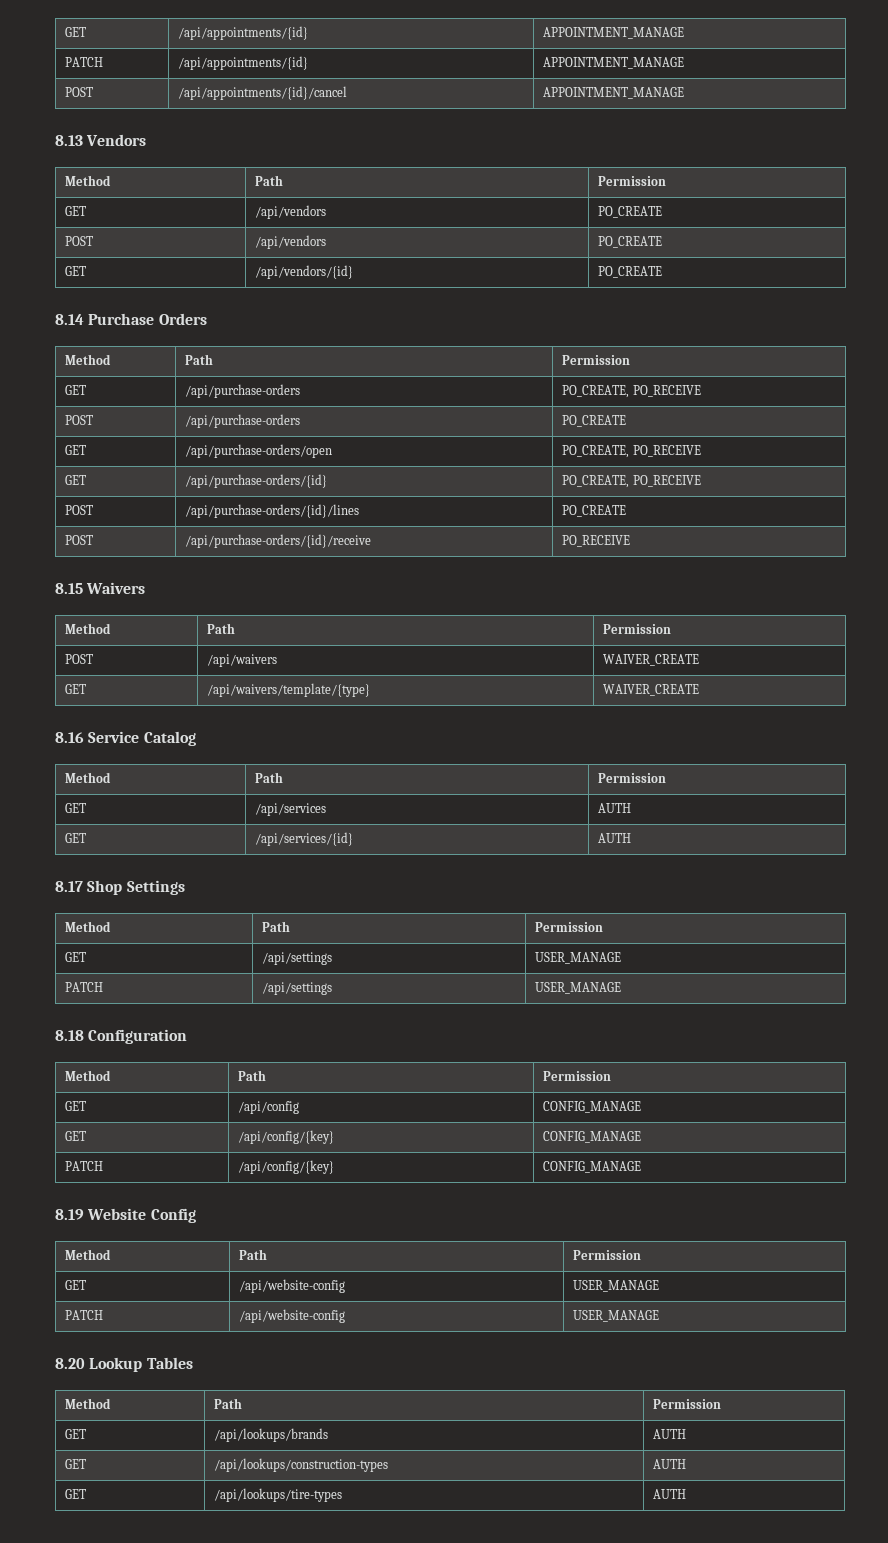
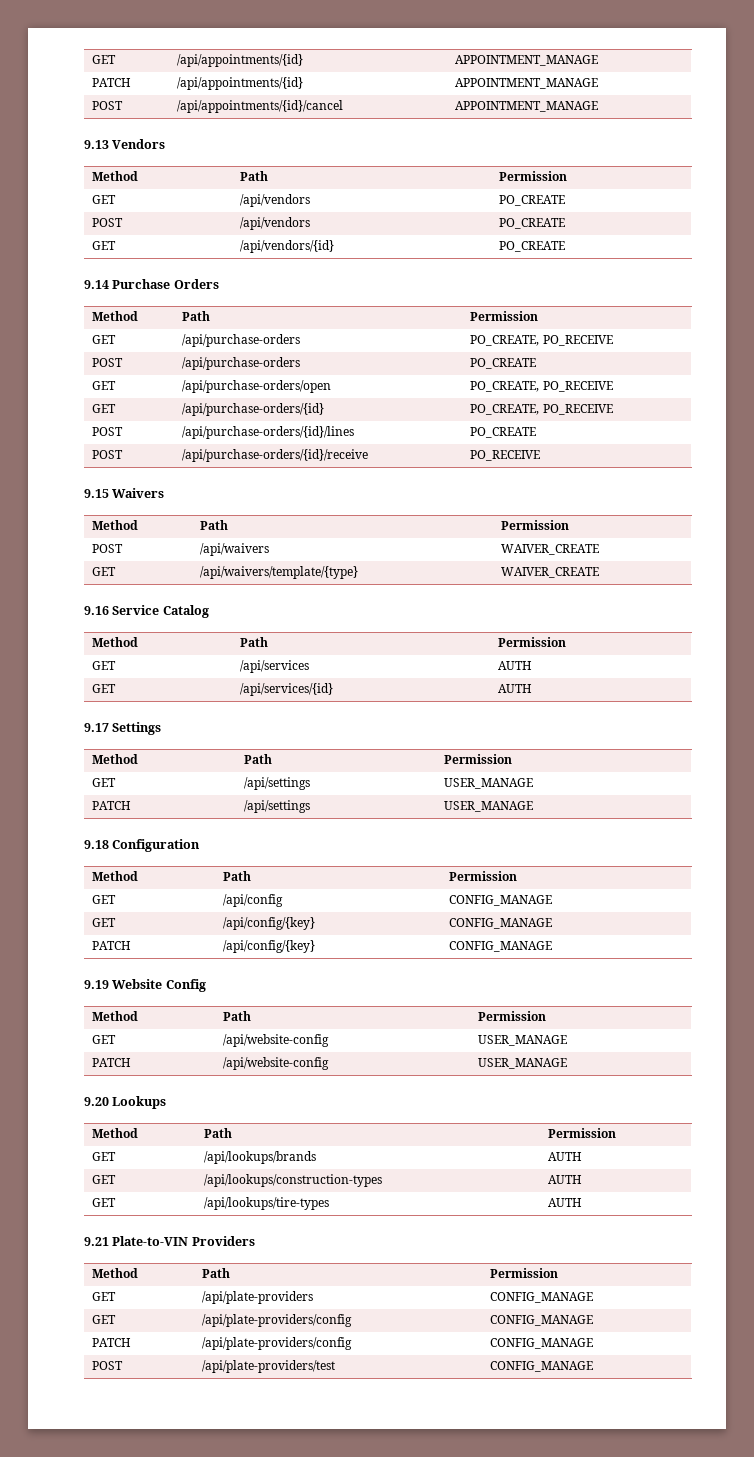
[55,135,83,146] 8.13 -> [84,140,109,149] 9.13
[55,314,84,325] 8.14 -> [84,280,109,289] 9.14
[55,583,83,594] 8.15 -> [84,489,109,498] 9.15
[55,732,84,743] 8.16 -> [84,606,109,615] 9.16
[55,880,123,895] 8.17 Shop -> [84,723,109,732] 9.17
[55,1030,84,1041] 8.18 -> [84,840,109,849] 9.18
[55,1209,84,1220] 8.19 -> [84,980,109,989] 9.19
[55,1357,193,1372] 8.20 Lookup Tables -> [84,1096,167,1109] 9.20 Lookups
(687, 1494) none -> [84,1236,255,1246] [92,1268,139,1278] [202,1268,231,1278] [490,1268,559,1278] [92,1292,117,1301] [202,1291,314,1304] [490,1292,594,1303] [92,1315,117,1324] [202,1314,353,1327] [490,1315,594,1326] [92,1338,132,1347] [202,1337,353,1350] [490,1338,594,1349] [92,1361,124,1370] [202,1360,336,1373] [490,1361,594,1372] // 9.21 Plate-to-VIN Providers // Method | Path | Permission // GET | /api/plate-providers | CONFIG_MANAGE // GET | /api/plate-providers/config | CONFIG_MANAGE // PATCH | /api/plate-providers/config | CONFIG_MANAGE // POST | /api/plate-providers/test | CONFIG_MANAGE

